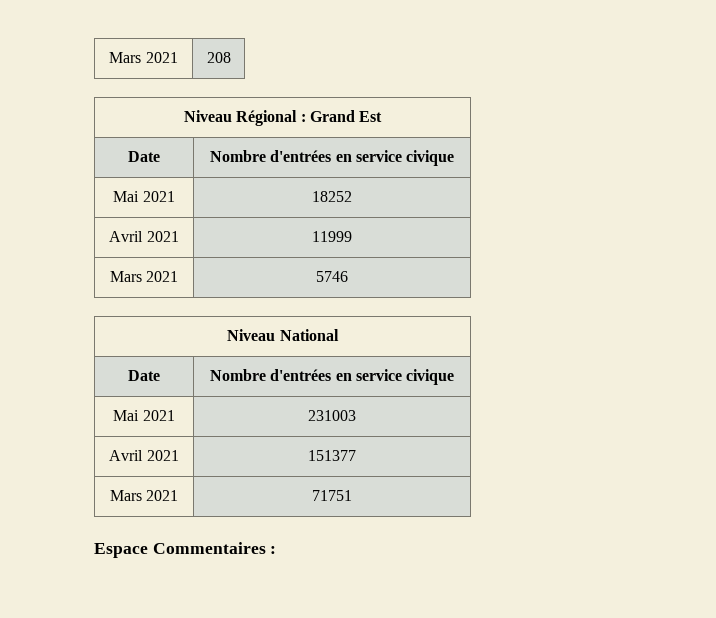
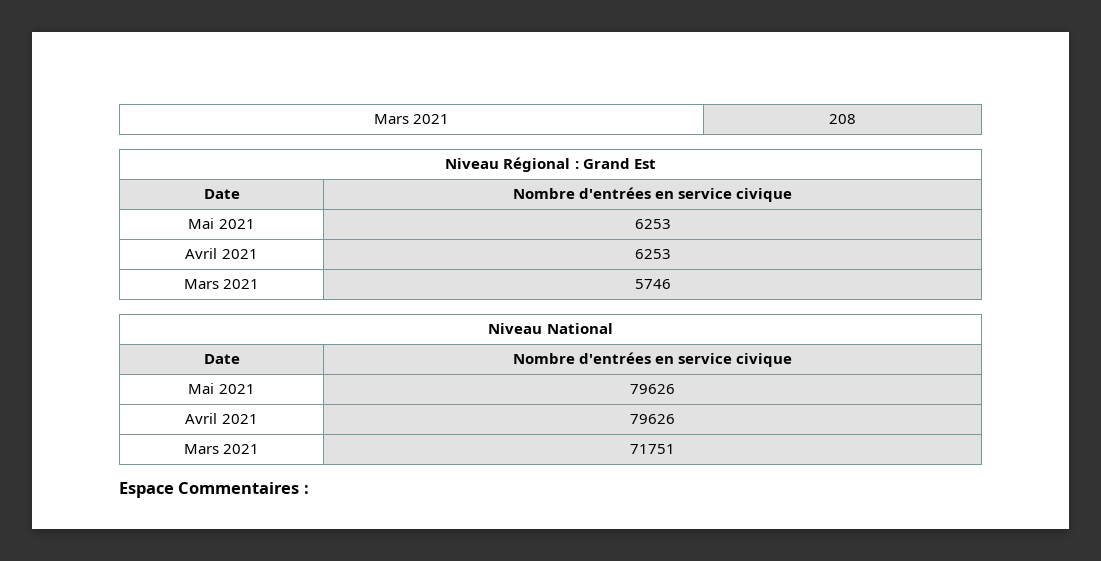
[312,191,352,202] [109,231,179,242] [312,231,352,242] 18252 // Avril 2021 | 11999 -> [634,219,671,229] [185,248,258,259] [634,249,671,259] 6253 // Avril 2021 | 6253
[308,410,356,421] [109,450,179,461] [308,450,356,461] 231003 // Avril 2021 | 151377 -> [630,384,675,394] [185,413,258,424] [630,414,675,424] 79626 // Avril 2021 | 79626

